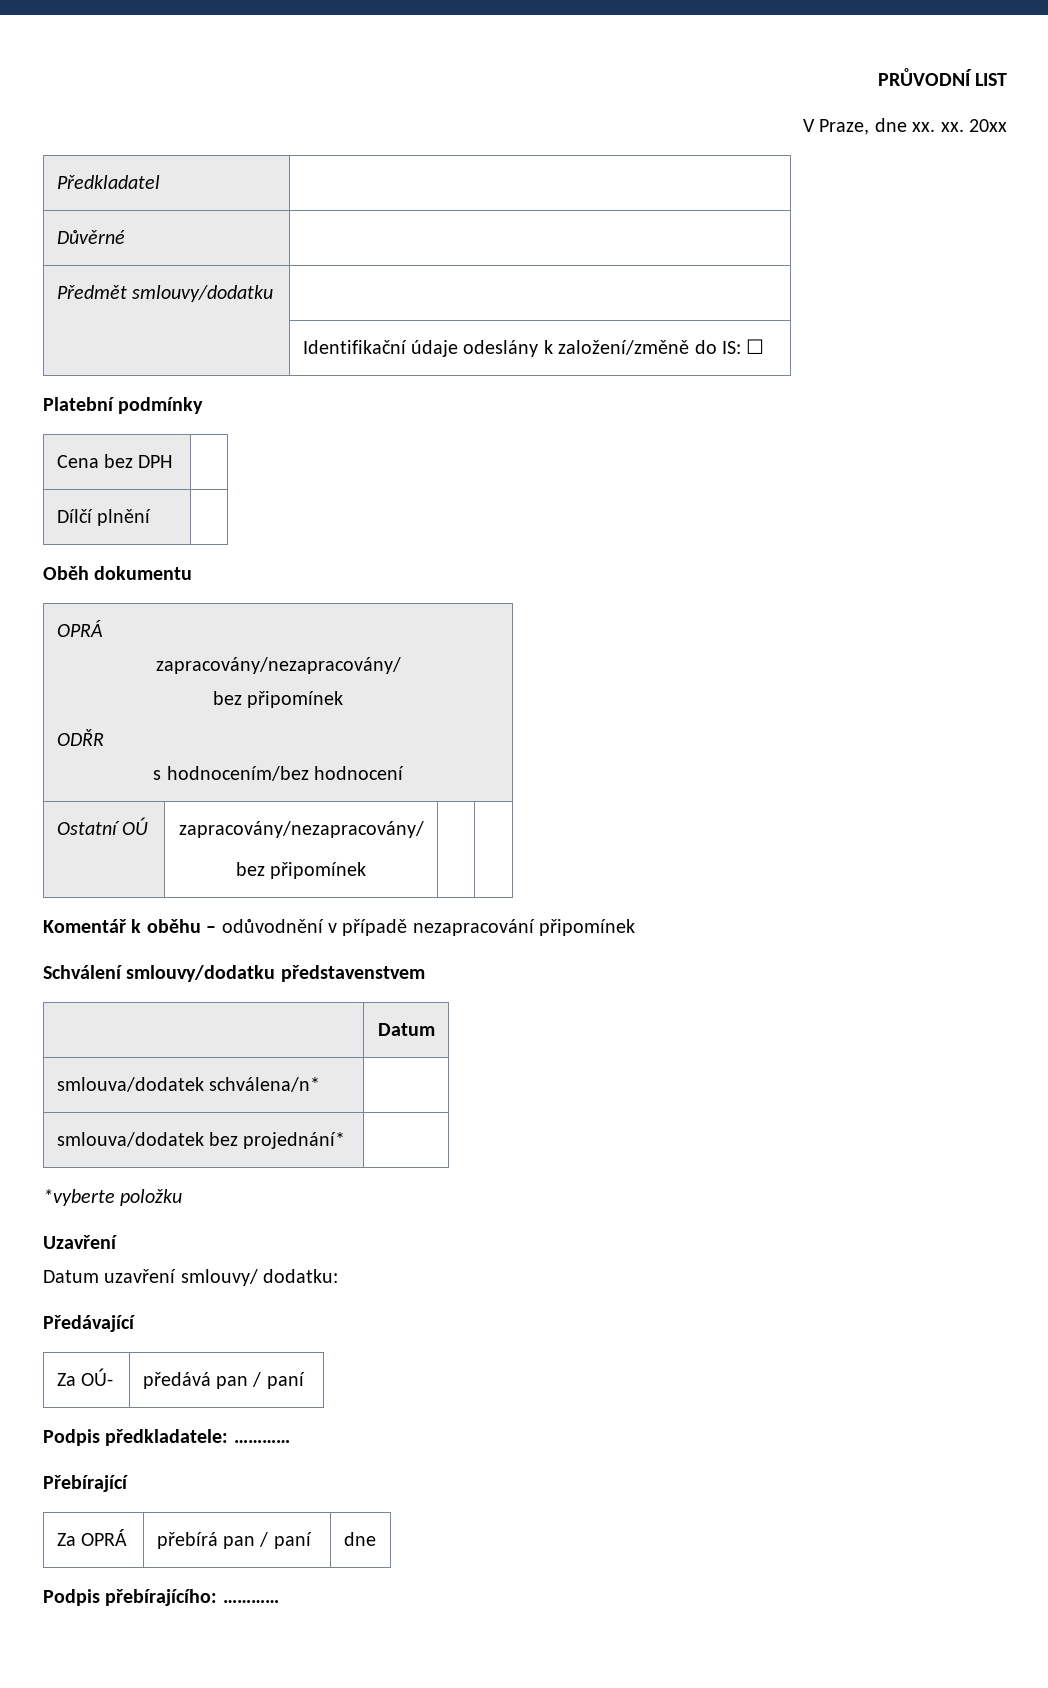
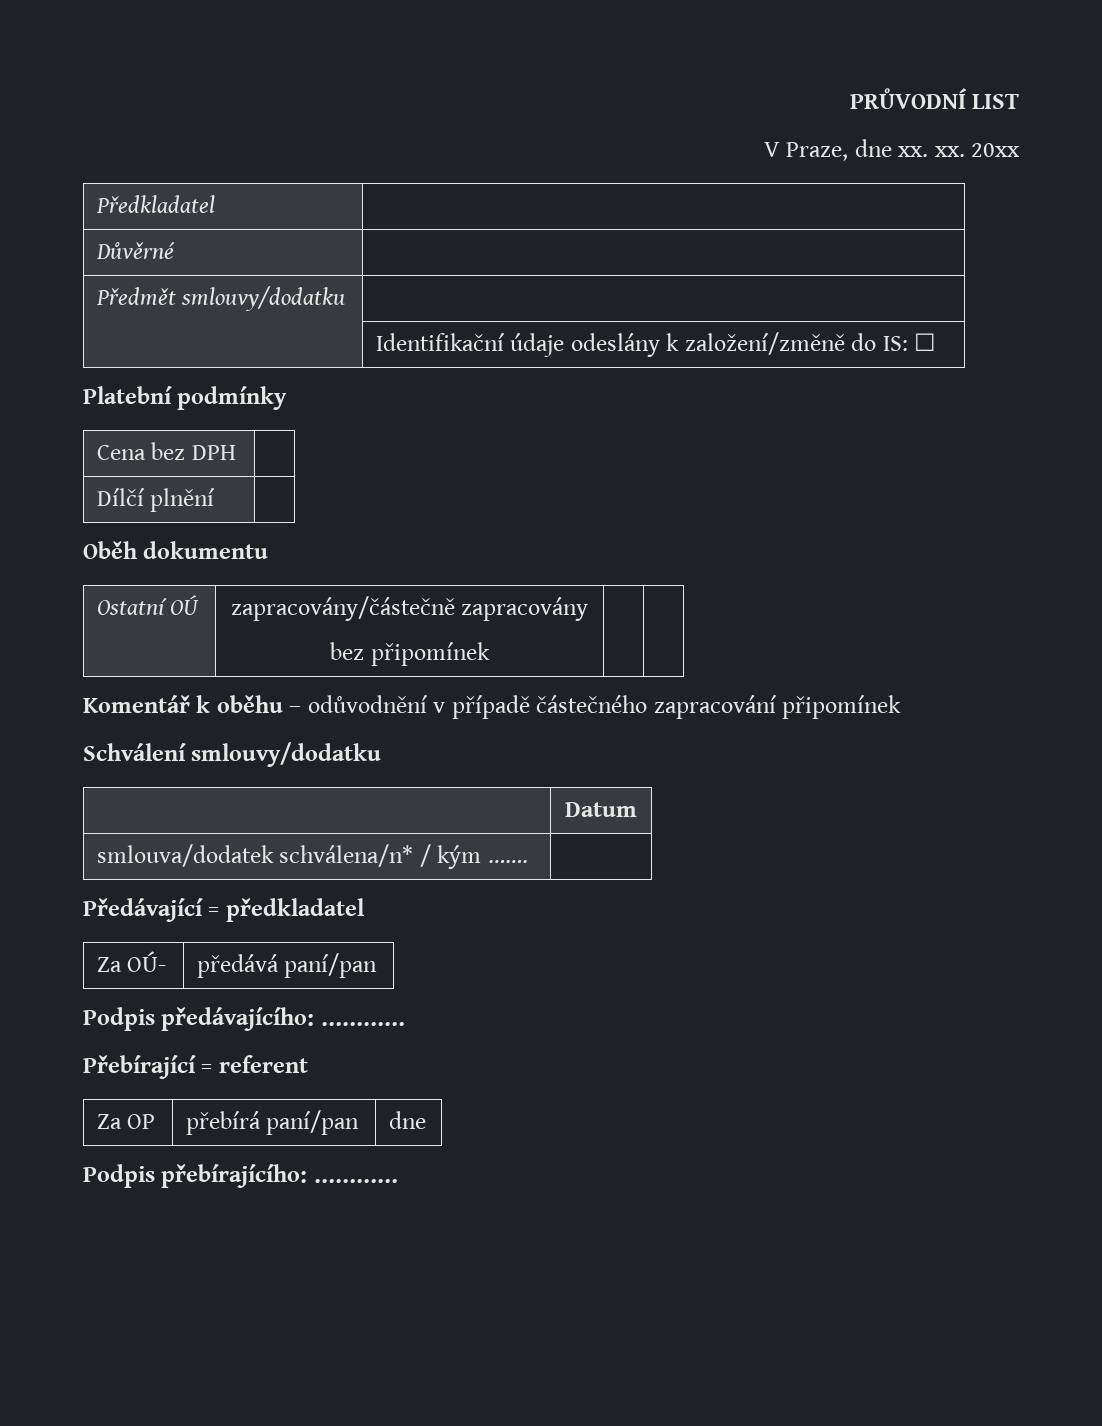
[56,620,103,637] [155,657,401,674] [212,691,344,708] [56,729,104,746] [153,766,404,781] // OPRÁ // zapracovány/nezapracovány/ // bez připomínek // ODŘR // s hodnocením/bez hodnocení -> (269, 550) none
[178,821,424,838] zapracovány/nezapracovány/ -> [230,596,589,621] zapracovány/částečně zapracovány
[412,919,535,936] nezapracování -> [536,695,777,719] částečného zapracování
[280,965,425,982] představenstvem -> (382, 754) none
[56,1132,346,1149] [43,1189,183,1206] [43,1235,117,1249] [43,1269,339,1286] | // smlouva/dodatek bez projednání* | // *vyberte položku // Uzavření // Datum uzavření smlouvy/ dodatku: -> [419,844,528,869] / kým ……. |
(135, 1323) none -> [208,898,365,922] = předkladatel
[216,1372,305,1389] [43,1429,229,1446] pan / paní // Podpis předkladatele: -> [284,953,378,978] [83,1007,315,1031] paní/pan // Podpis předávajícího:
[56,1529,128,1546] // Za OPRÁ -> [201,1055,308,1073] [96,1114,156,1129] = referent // Za OP
[223,1532,312,1549] pan / paní -> [266,1110,360,1135] paní/pan

